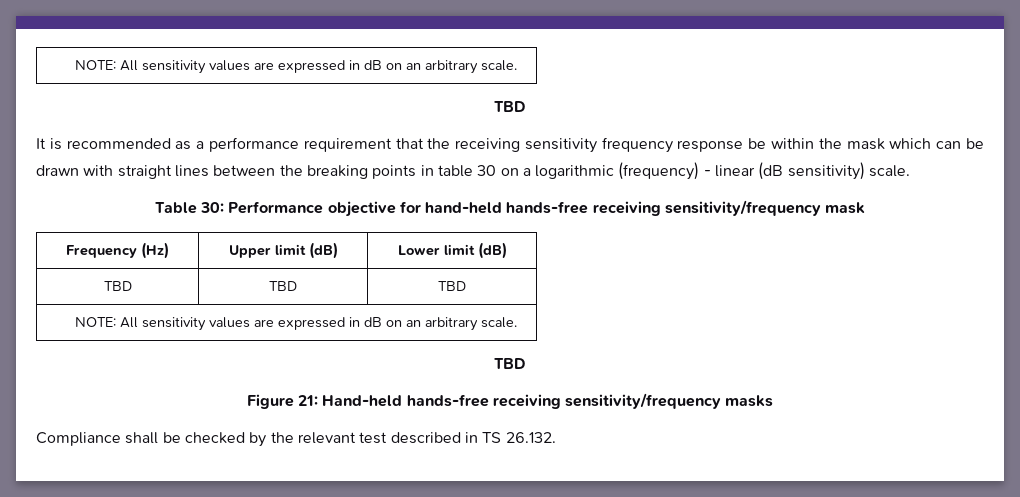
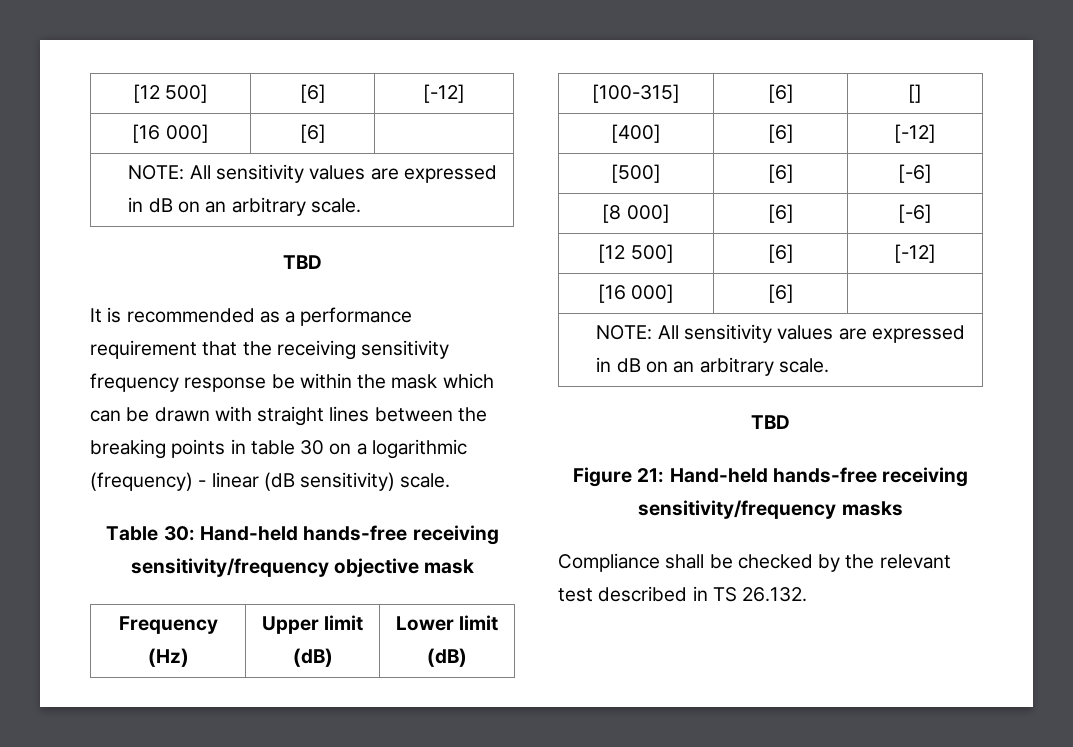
(75, 65) none -> [132,84,209,103] [299,84,326,103] [422,84,465,103] [132,124,209,143] [299,124,326,143] [12 500] | [6] | [-12] // [16 000] | [6] | //
[228,200,822,217] Performance objective for hand-held hands-free receiving sensitivity/frequency -> [200,525,499,545] [130,558,419,577] Hand-held hands-free receiving sensitivity/frequency objective
[103,281,132,291] [269,281,297,291] [438,281,466,291] TBD | TBD | TBD -> [592,84,680,103] [767,84,794,103] [908,84,922,103] [611,124,661,143] [767,124,794,143] [894,124,936,143] [611,164,661,183] [767,164,794,183] [898,164,932,183] [602,204,670,223] [767,204,794,223] [898,204,932,223] [598,244,674,263] [767,244,794,263] [894,244,936,263] [597,284,675,303] [767,284,794,303] [100-315] | [6] | [] // [400] | [6] | [-12] // [500] | [6] | [-6] // [8 000] | [6] | [-6] // [12 500] | [6] | [-12] // [16 000] | [6] |

